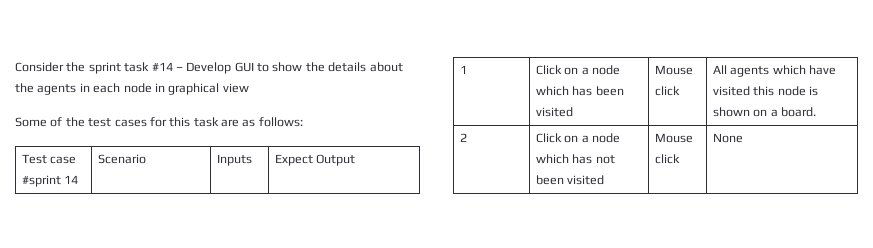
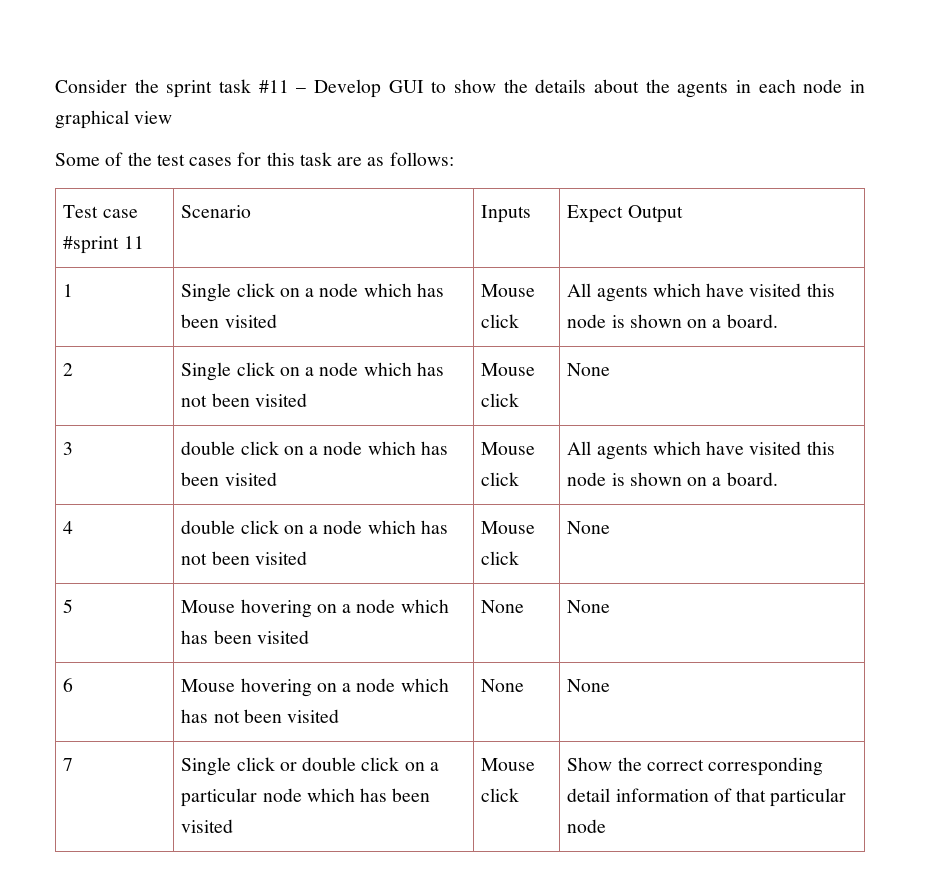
[151,62,173,71] #14 -> [258,80,289,93] #11
[64,175,79,184] 14 -> [123,236,144,249] 11
[536,65,563,75] Click -> [181,283,275,302] Single click
[536,133,563,143] Click -> [181,362,275,381] Single click
(744, 138) none -> [63,442,74,455] [181,441,449,455] [181,472,277,486] [481,442,536,455] [481,472,520,486] [567,441,835,460] [567,472,778,486] [63,521,74,534] [181,520,449,534] [181,551,307,565] [481,521,536,534] [481,551,520,565] [567,521,611,534] [63,599,74,613] [181,599,449,618] [181,630,309,644] [481,600,525,613] [567,600,611,613] [63,678,74,692] [181,678,449,697] [181,709,340,723] [481,679,525,692] [567,679,611,692] [63,758,74,771] [181,757,440,776] [181,788,431,807] [181,819,234,833] [481,758,536,771] [481,788,520,802] [567,757,824,776] [567,788,847,807] [567,819,607,833] // 3 | double click on a node which has been visited | Mouse click | All agents which have visited this node is shown on a board. // 4 | double click on a node which has not been visited | Mouse click | None // 5 | Mouse hovering on a node which has been visited | None | None // 6 | Mouse hovering on a node which has not been visited | None | None // 7 | Single click or double click on a particular node which has been visited | Mouse click | Show the correct corresponding detail information of that particular node

